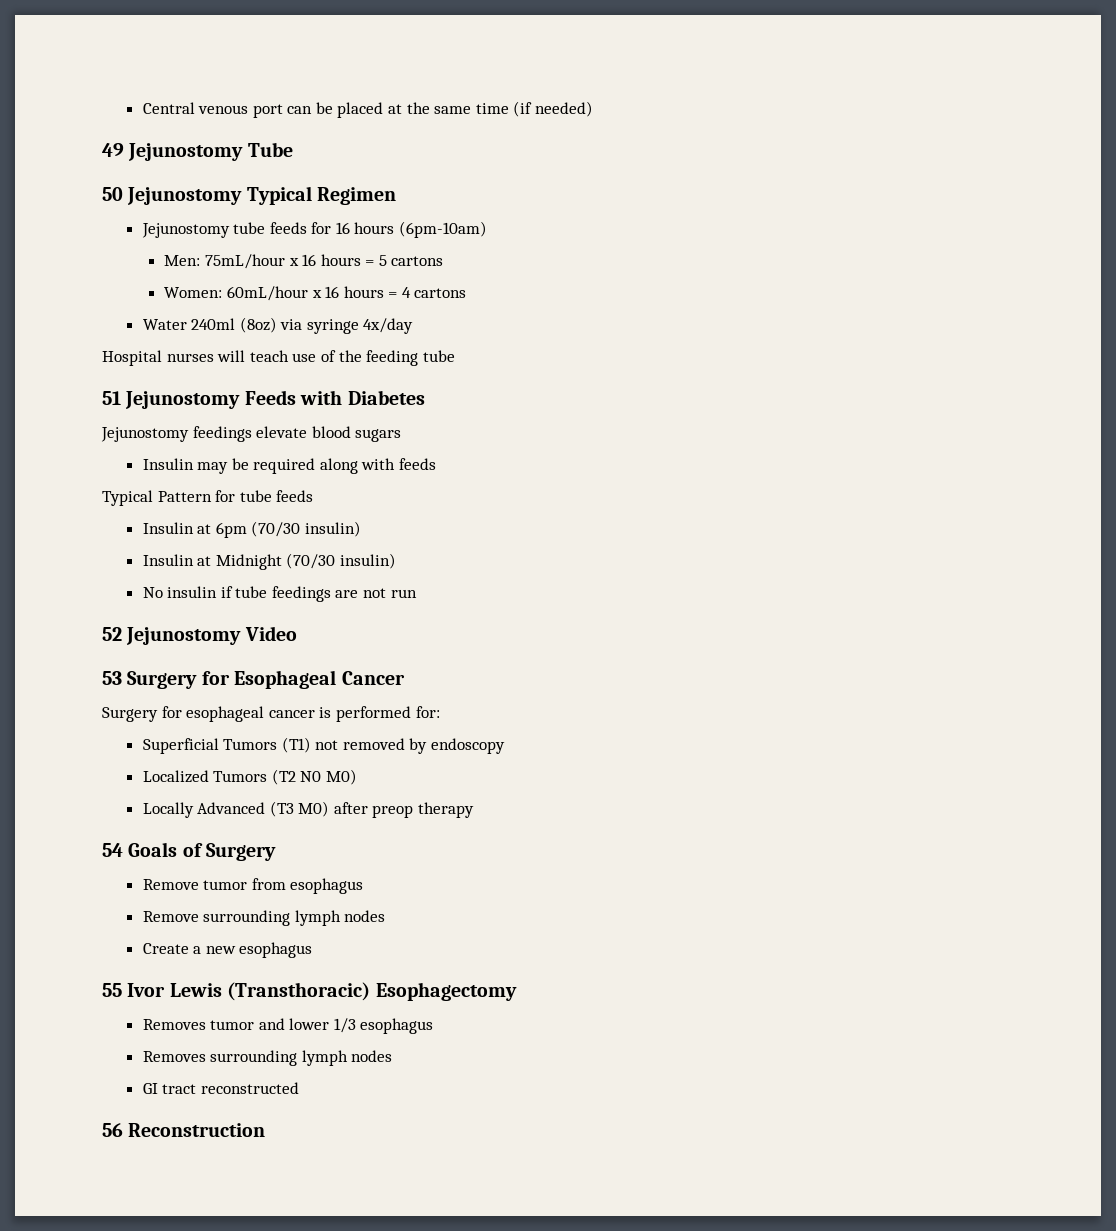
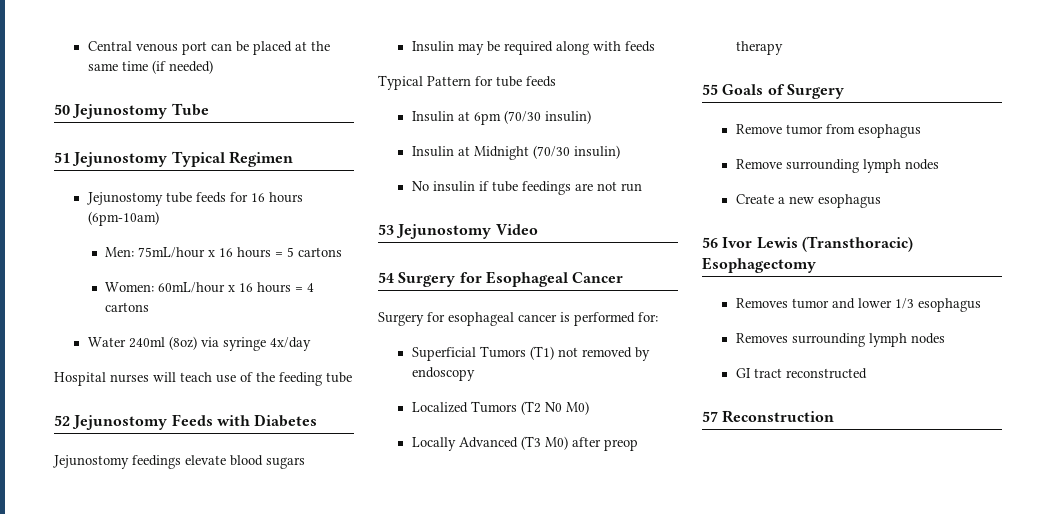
[102,143,124,157] 49 -> [54,104,70,115] 50
[102,187,123,201] 50 -> [54,152,70,163] 51
[102,391,121,405] 51 -> [54,415,70,426] 52
[102,627,122,641] 52 -> [378,224,394,235] 53
[102,671,122,685] 53 -> [378,272,394,283] 54
[102,843,123,857] 54 -> [702,84,718,95] 55
[102,983,122,997] 55 -> [702,237,718,248] 56
[102,1123,123,1137] 56 -> [702,411,718,422] 57

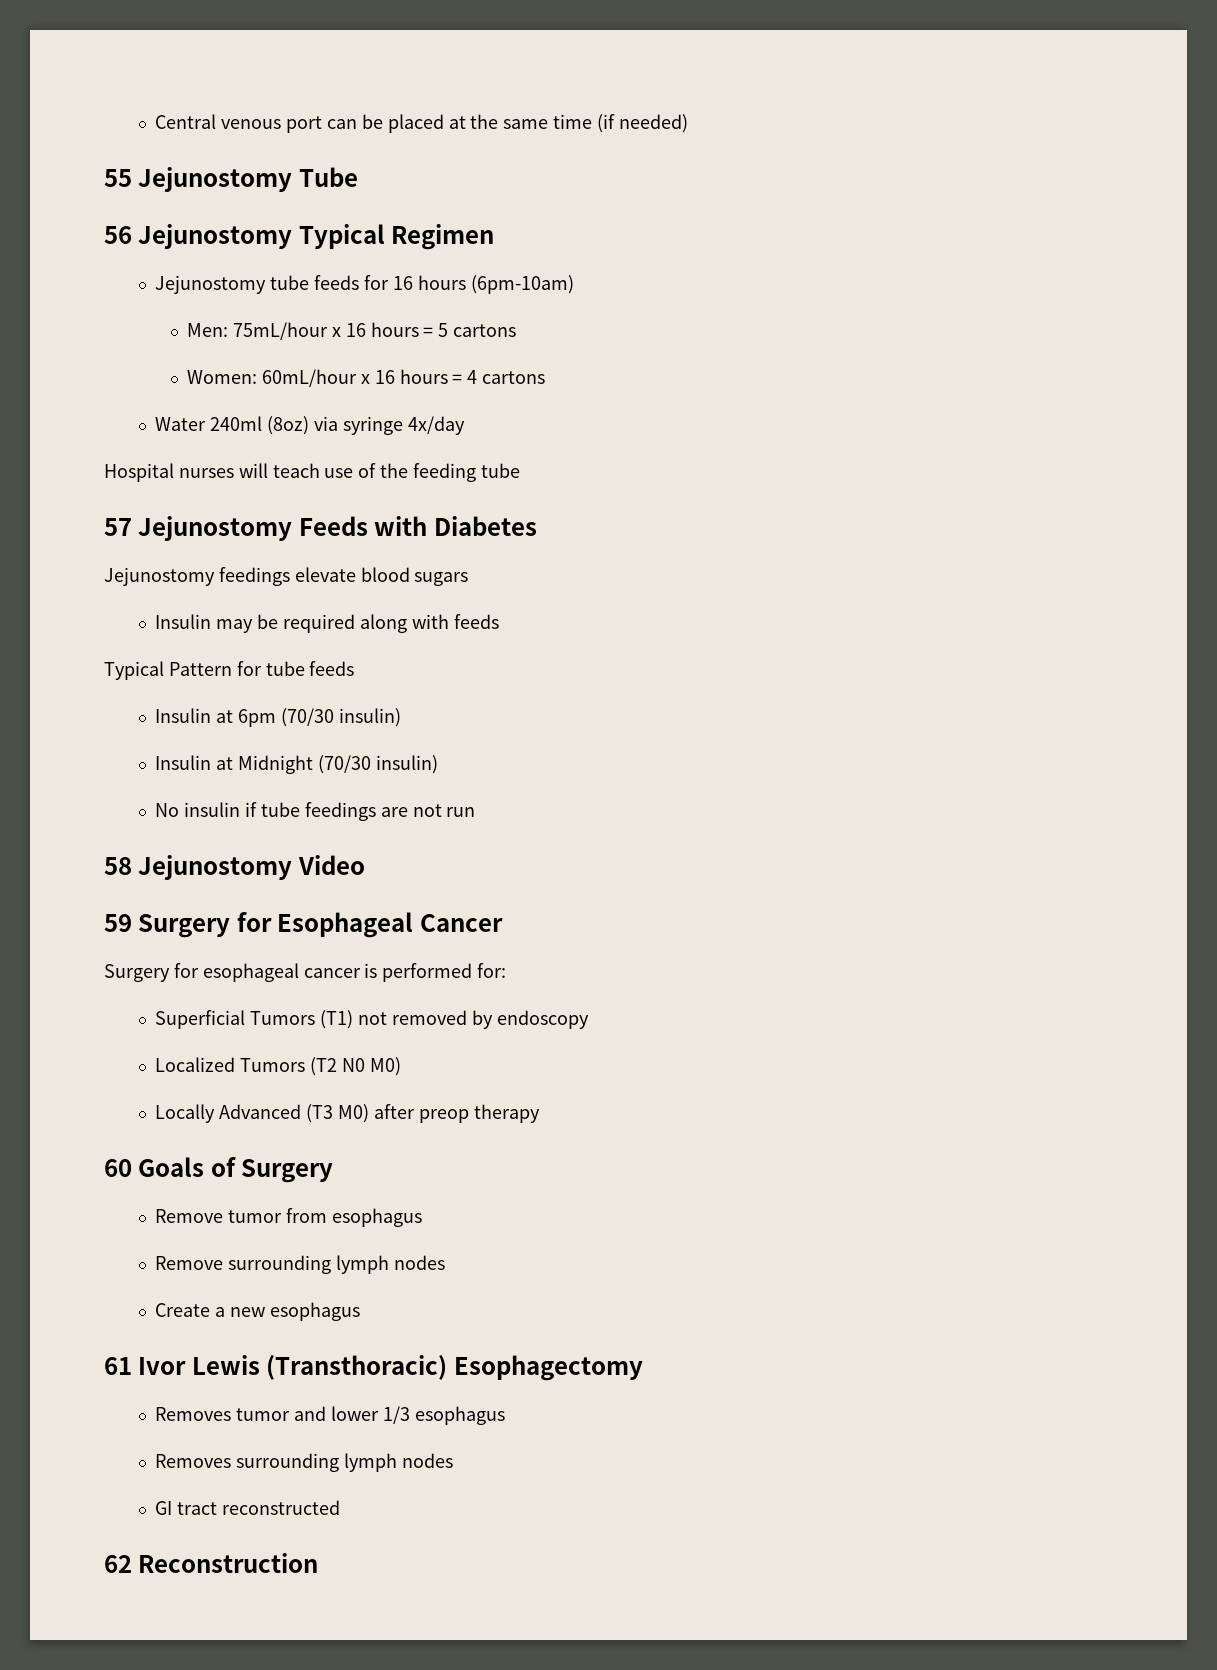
[54,104,70,115] 50 -> [104,169,132,187] 55
[54,152,70,163] 51 -> [104,226,132,244] 56
[54,415,70,426] 52 -> [104,518,132,536] 57
[378,224,394,235] 53 -> [104,857,132,875] 58
[378,272,394,283] 54 -> [104,914,132,932] 59
[702,84,718,95] 55 -> [104,1159,132,1177] 60
[702,237,718,248] 56 -> [104,1357,132,1375] 61
[702,411,718,422] 57 -> [104,1555,132,1573] 62

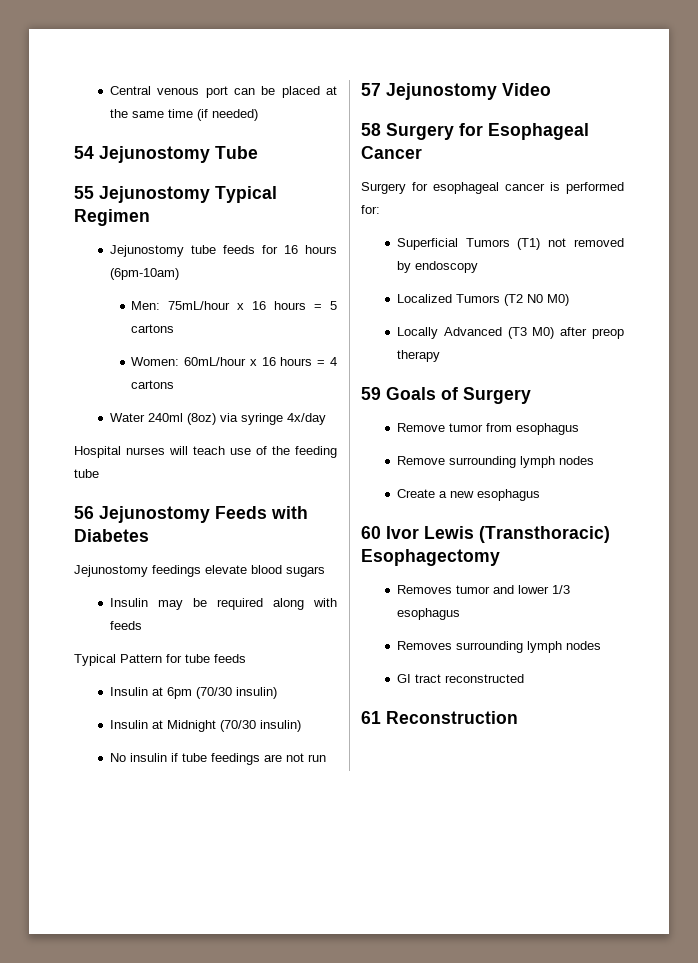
[104,169,132,187] 55 -> [74,146,94,159] 54
[104,226,132,244] 56 -> [74,186,94,199] 55
[104,518,132,536] 57 -> [74,506,94,519] 56
[104,857,132,875] 58 -> [361,83,381,96] 57
[104,914,132,932] 59 -> [361,123,381,136] 58
[104,1159,132,1177] 60 -> [361,387,381,400] 59
[104,1357,132,1375] 61 -> [361,526,381,539] 60
[104,1555,132,1573] 62 -> [361,711,381,724] 61

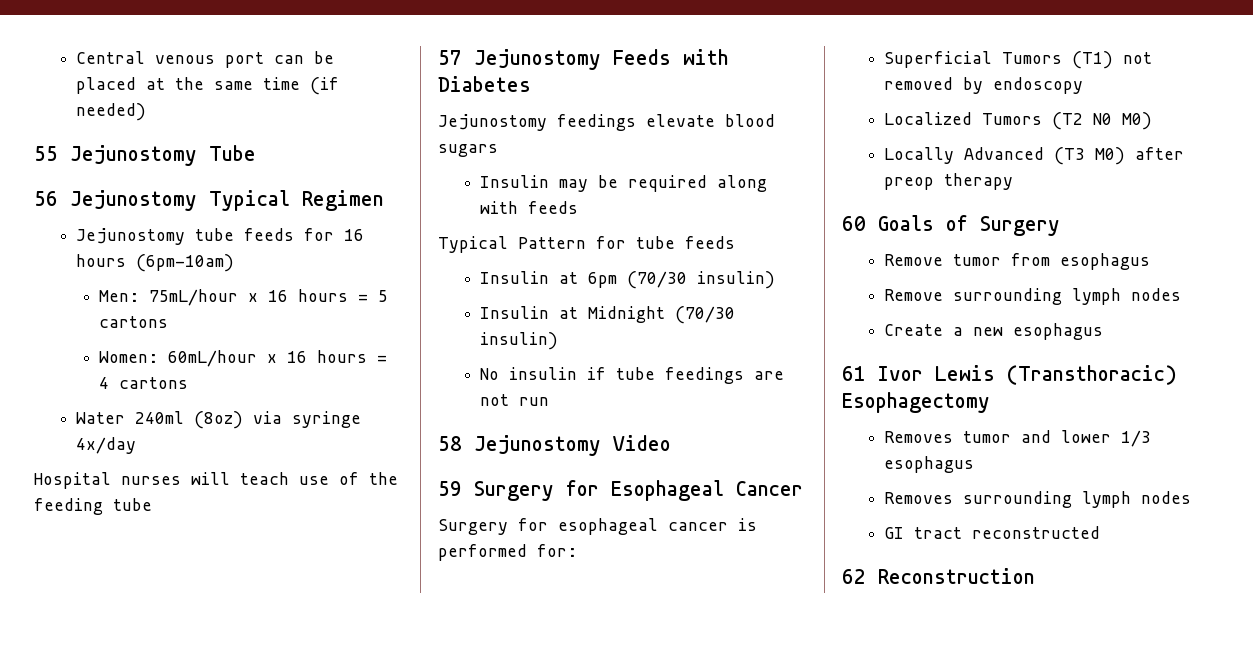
[74,146,94,159] 54 -> [34,146,58,161] 55
[74,186,94,199] 55 -> [34,191,58,206] 56
[74,506,94,519] 56 -> [438,50,462,65] 57
[361,83,381,96] 57 -> [438,436,462,451] 58
[361,123,381,136] 58 -> [438,481,462,496] 59
[361,387,381,400] 59 -> [842,216,866,231] 60
[361,526,381,539] 60 -> [842,366,866,381] 61
[361,711,381,724] 61 -> [842,569,866,584] 62

